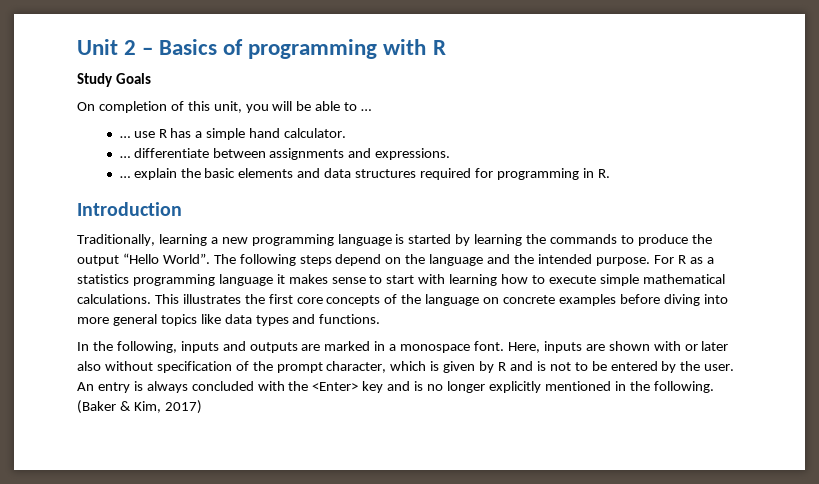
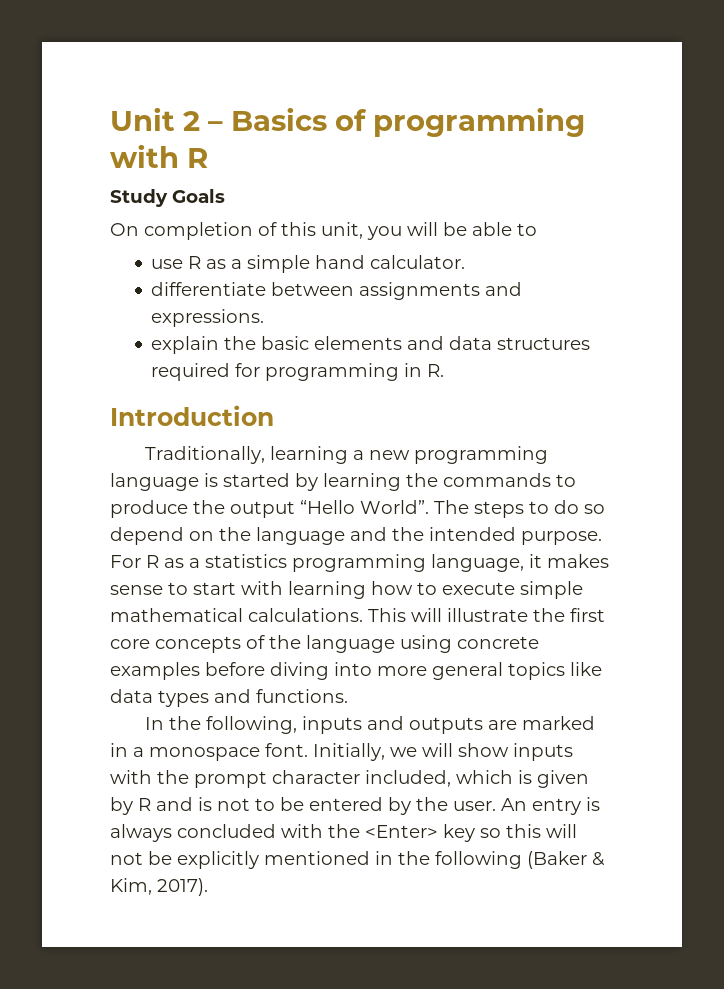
[361,109,372,111] [119,136,130,138] … // … -> (537, 229) //
[170,128,192,138] has -> [206,259,227,269] as
[119,156,130,158] … -> (466, 262) none
[119,176,130,178] … -> (265, 318) none
[239,254,332,266] following steps -> [474,500,605,518] steps to do so
[218,274,273,286] language -> [431,554,524,572] language,
[182,294,241,304] illustrates -> [411,608,528,622] will illustrate
[483,297,500,304] on -> [400,635,452,653] using
[507,341,729,353] [77,361,387,373] Here, inputs are shown with or later also without specification of the prompt character, -> [313,743,573,761] [110,770,451,788] Initially, we will show inputs with the prompt character included,
[387,381,485,393] and is no longer -> [480,824,577,838] [110,851,172,865] so this will not be
[653,381,714,393] following. -> [435,851,522,869] following
[164,400,202,414] 2017) -> [157,878,208,896] 2017).

